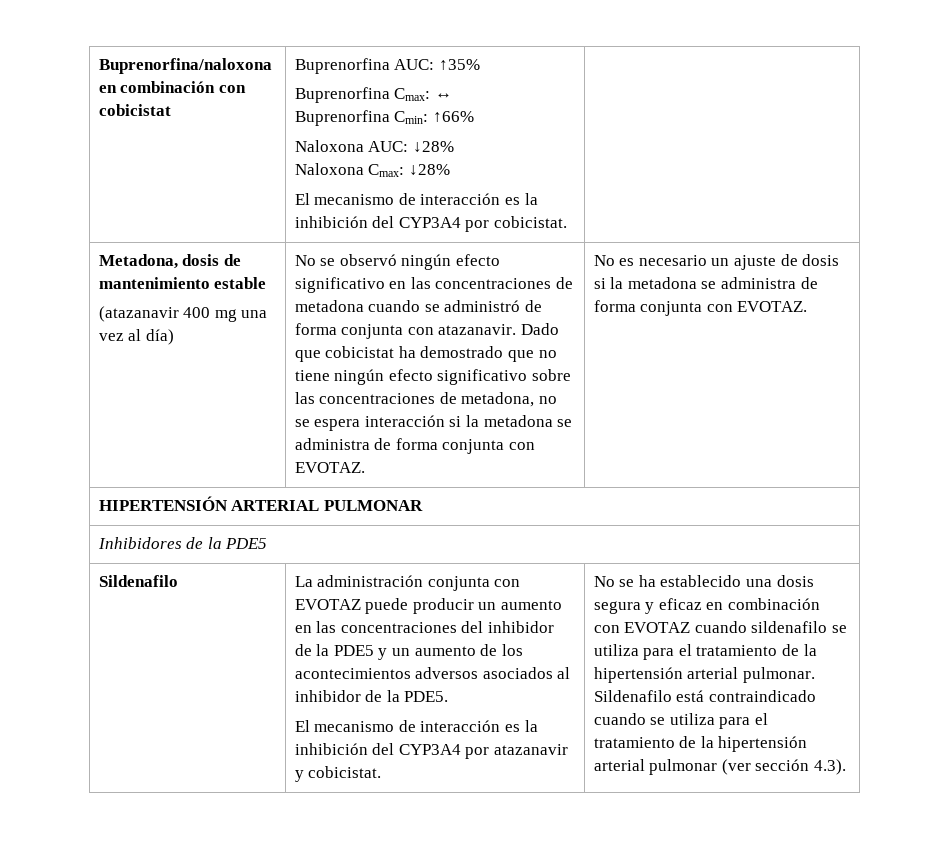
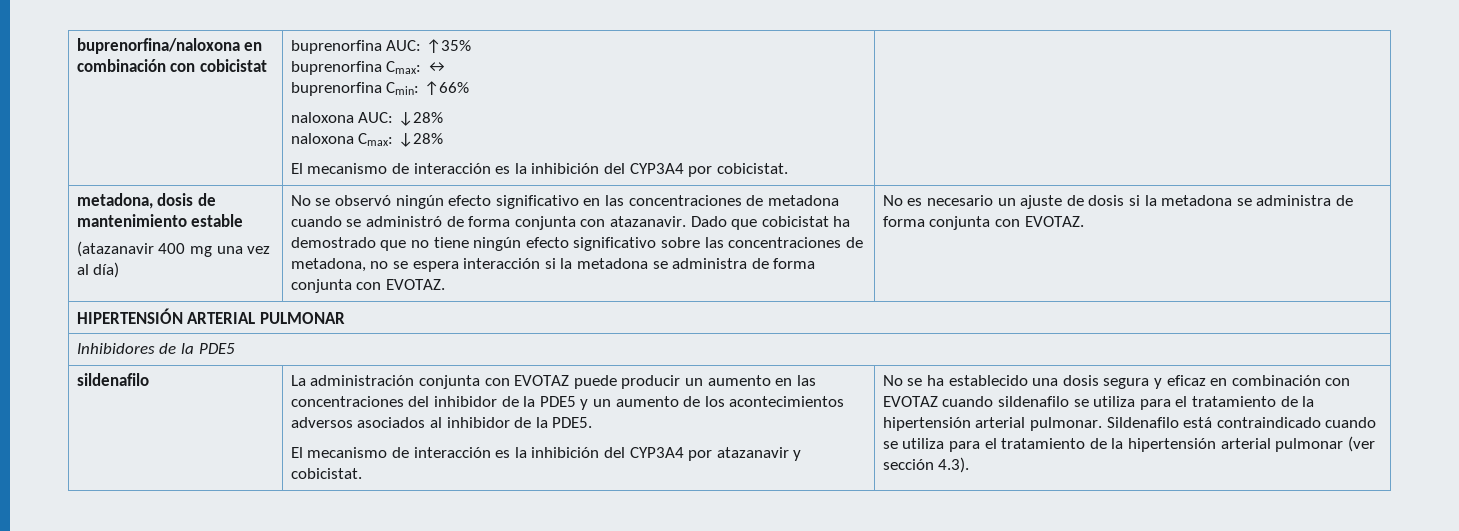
[98,58,272,74] Buprenorfina/naloxona -> [76,38,240,54] buprenorfina/naloxona
[294,58,390,74] Buprenorfina -> [290,40,382,54] buprenorfina
[294,87,390,103] Buprenorfina -> [290,61,382,75] buprenorfina
[294,110,390,126] Buprenorfina -> [290,82,382,96] buprenorfina
[294,140,364,152] Naloxona -> [290,112,354,123] naloxona
[294,163,364,175] Naloxona -> [290,133,354,144] naloxona
[98,254,178,269] Metadona, -> [76,193,153,209] metadona,
[98,575,178,587] Sildenafilo -> [76,373,149,386] sildenafilo

